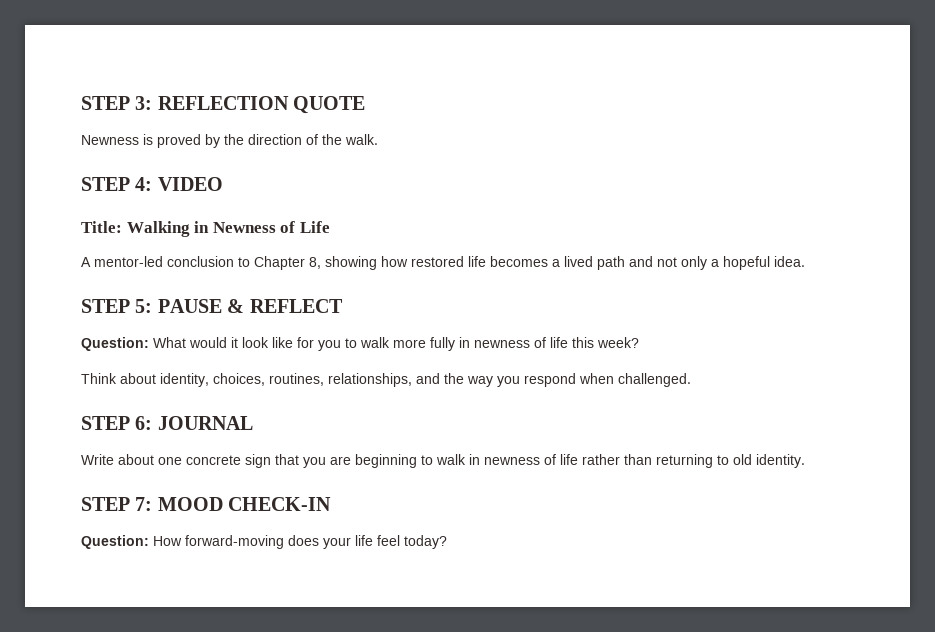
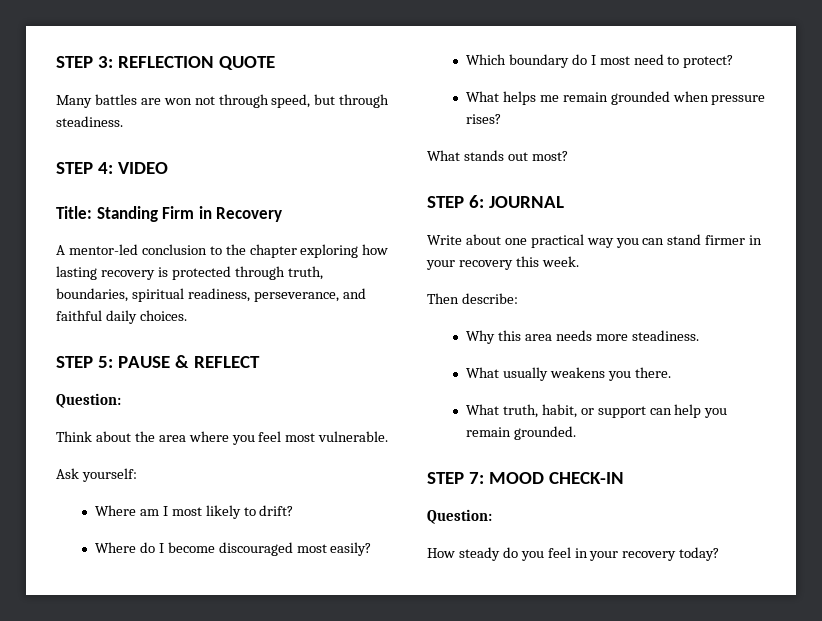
[81,134,378,148] Newness is proved by the direction of the walk. -> [56,94,390,108] [56,116,123,127] Many battles are won not through speed, but through steadiness.
[126,221,330,237] Walking in Newness of Life -> [96,206,283,222] Standing Firm in Recovery
[254,256,805,270] Chapter 8, showing how restored life becomes a lived path and not only a hopeful idea. -> [225,244,389,258] [56,266,323,280] [56,288,366,302] [56,310,187,324] the chapter exploring how lasting recovery is protected through truth, boundaries, spiritual readiness, perseverance, and faithful daily choices.
[153,337,639,351] [81,373,691,387] What would it look like for you to walk more fully in newness of life this week? // Think about identity, choices, routines, relationships, and the way you respond when challenged. -> [56,431,389,445] [56,468,137,482] [94,505,294,519] [94,542,372,556] [465,54,734,68] [465,91,766,105] [465,114,501,124] [427,150,568,161] // Think about the area where you feel most vulnerable. // Ask yourself: // Where am I most likely to drift? // Where do I become discouraged most easily? // Which boundary do I most need to protect? // What helps me remain grounded when pressure rises? // What stands out most?
[186,454,805,468] concrete sign that you are beginning to walk in newness of life rather than returning to old identity. -> [530,234,763,248] [426,256,579,270] [427,293,518,304] [465,330,699,344] [465,367,671,381] [465,404,728,418] [465,426,576,440] practical way you can stand firmer in your recovery this week. // Then describe: // Why this area needs more steadiness. // What usually weakens you there. // What truth, habit, or support can help you remain grounded.
[153,535,400,549] How forward-moving does your life feel -> [427,547,677,561] // How steady do you feel in your recovery

